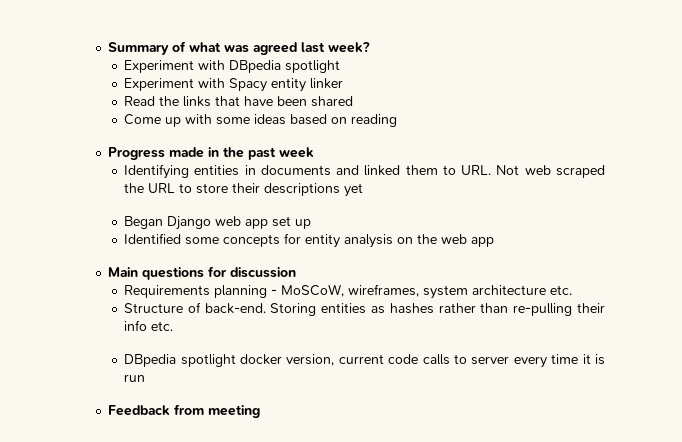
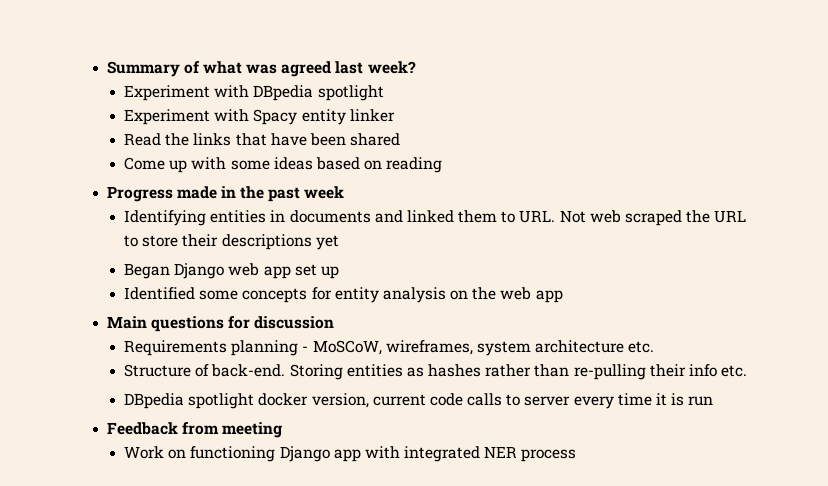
(261, 411) none -> [123,446,577,462] // Work on functioning Django app with integrated NER process

